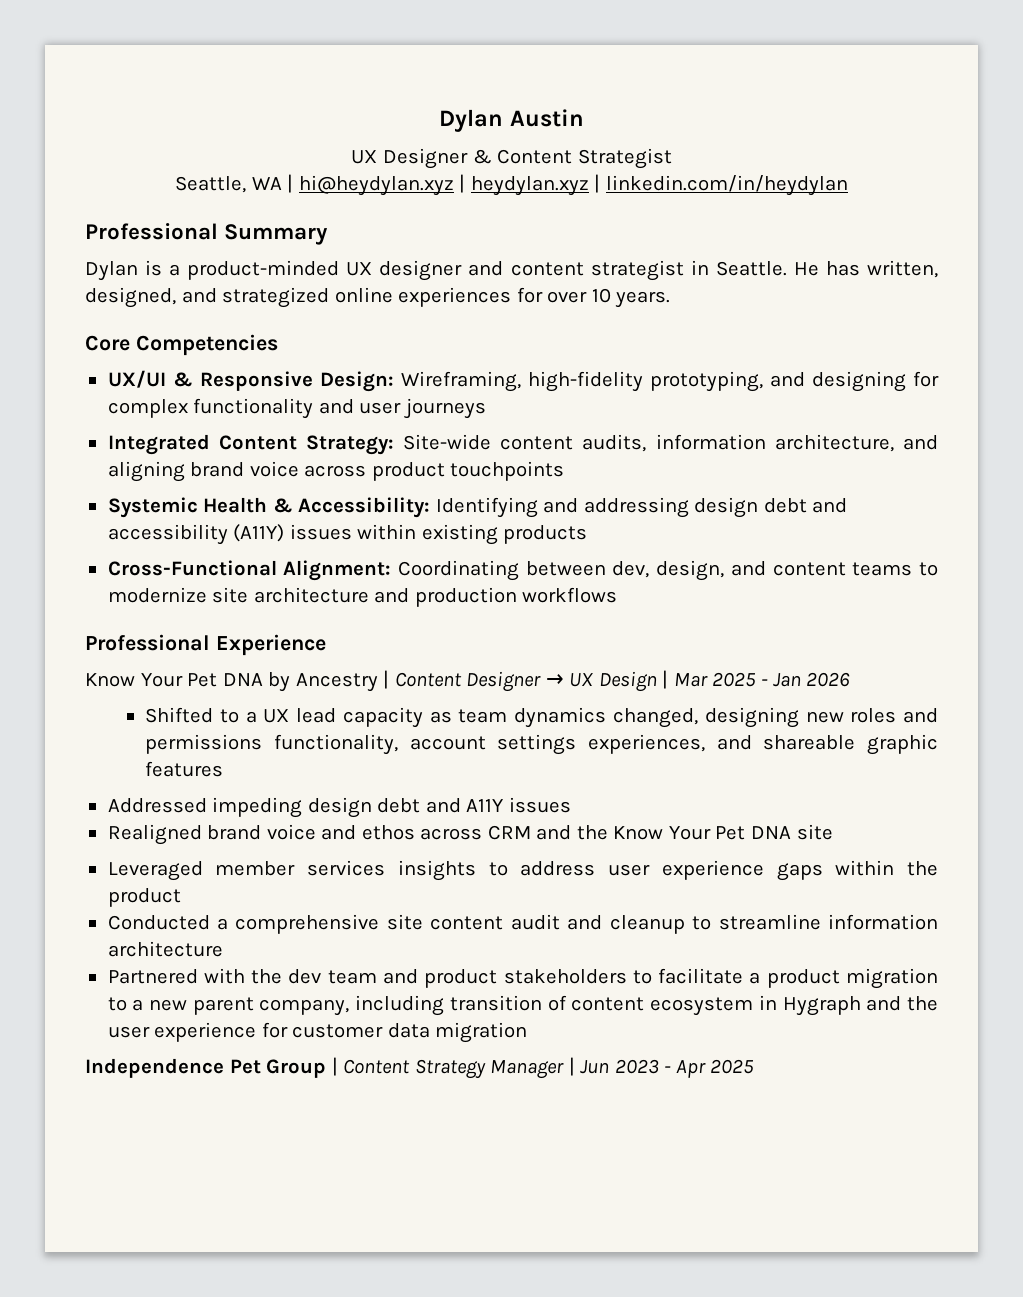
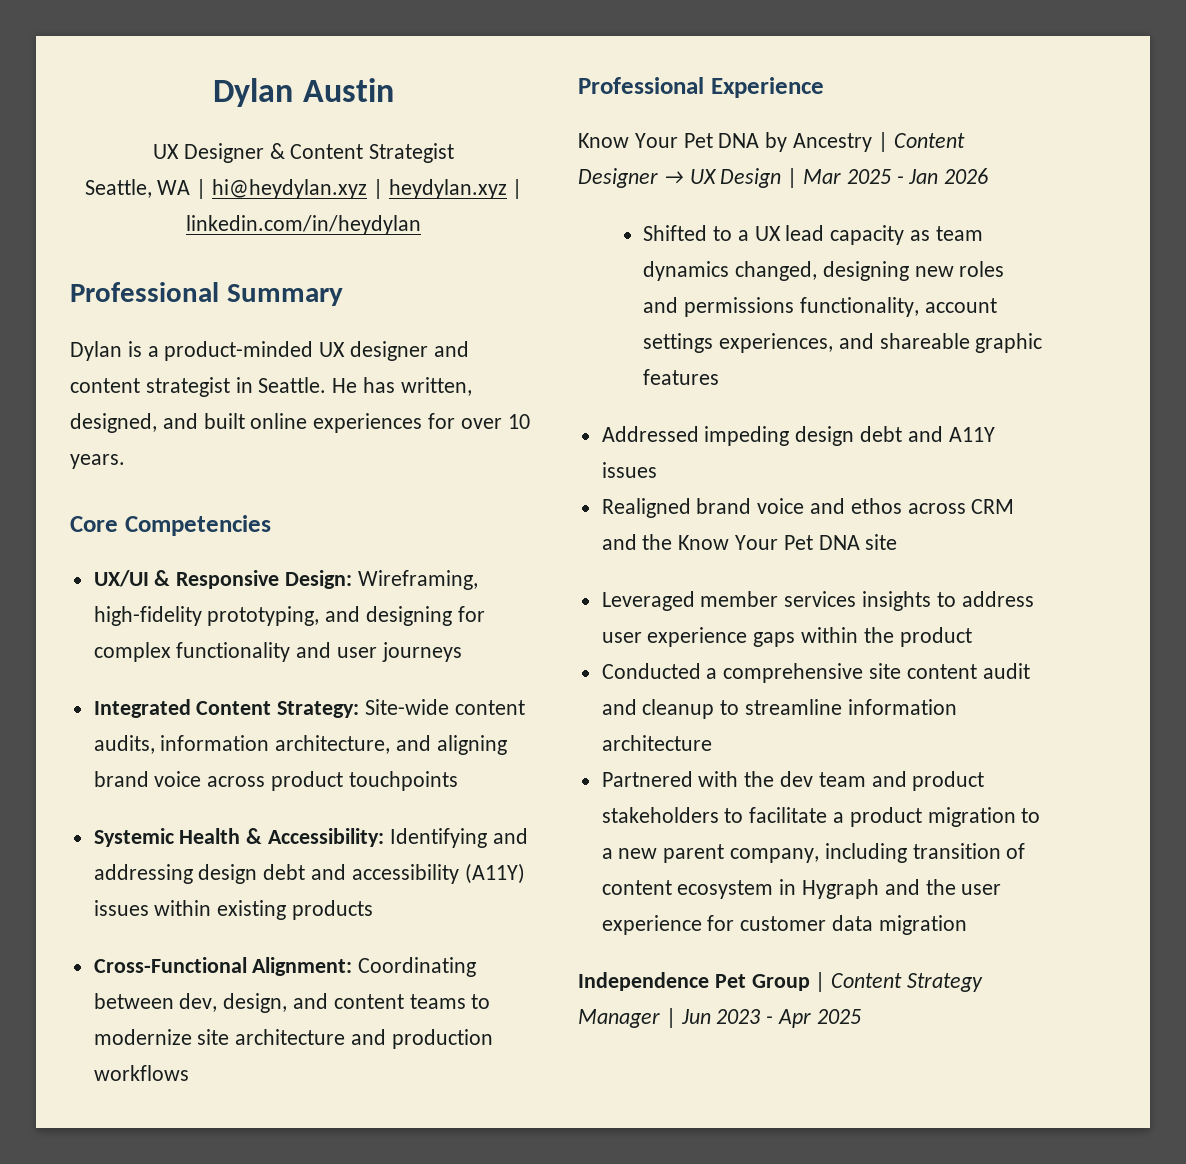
[222,287,330,308] strategized -> [203,413,245,429] built

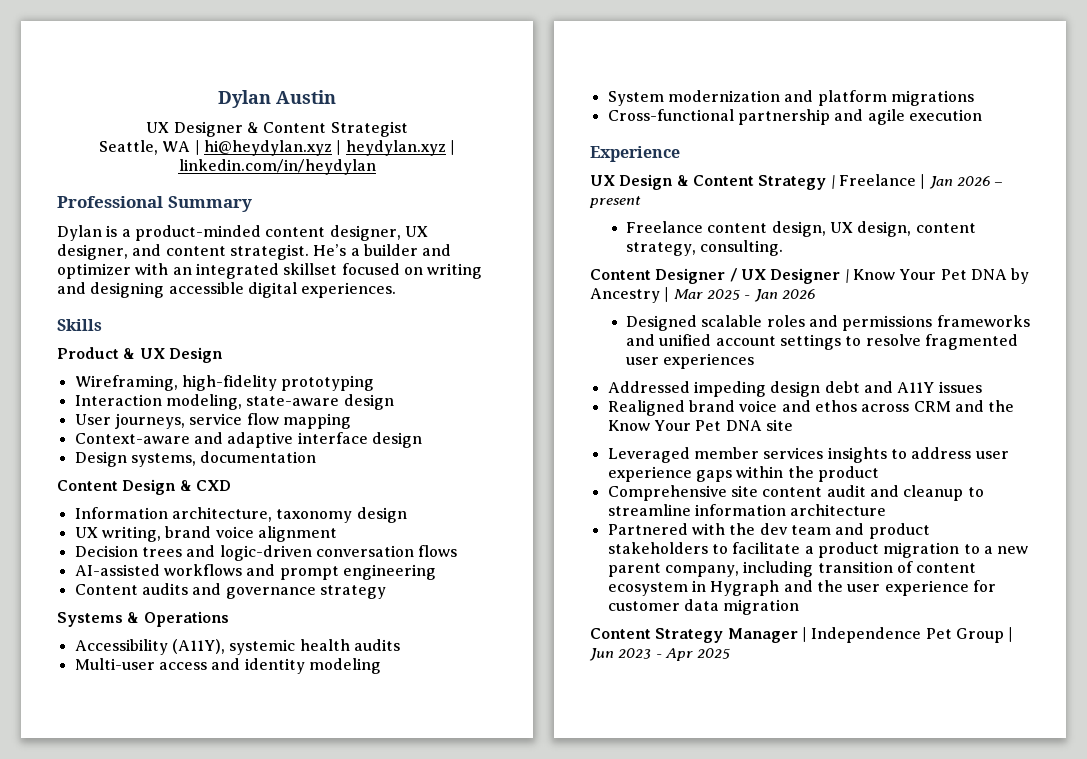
[319,341,469,361] [70,377,472,397] [70,413,530,433] [70,454,125,469] [70,515,271,536] [93,570,478,590] [93,606,485,626] [93,642,462,662] [93,699,525,718] [93,735,507,755] [93,771,458,791] [93,828,528,848] [93,863,525,884] [93,900,374,920] [93,957,477,977] [93,993,491,1013] [93,1029,493,1049] [93,1065,189,1081] [578,77,824,98] UX designer and content strategist in Seattle. He has written, designed, and built online experiences for over 10 years. // Core Competencies // UX/UI & Responsive Design: Wireframing, high-fidelity prototyping, and designing for complex functionality and user journeys // Integrated Content Strategy: Site-wide content audits, information architecture, and aligning brand voice across product touchpoints // Systemic Health & Accessibility: Identifying and addressing design debt and accessibility (A11Y) issues within existing products // Cross-Functional Alignment: Coordinating between dev, design, and content teams to modernize site architecture and production workflows // Professional Experience // -> [265,225,428,241] [57,244,452,260] [57,263,483,279] [57,282,397,298] [57,319,102,331] [57,347,223,363] [74,375,375,391] [74,394,394,410] [74,413,351,429] [74,432,422,448] [74,451,317,467] [57,479,231,495] [74,507,407,523] [74,526,337,542] [74,545,458,561] [74,564,436,580] [74,583,386,599] [57,611,229,627] [74,639,400,655] [74,658,381,674] [607,90,974,106] [607,109,982,125] [590,146,680,162] [590,174,1004,190] [589,196,641,208] [625,221,976,237] [625,240,784,256] [590,268,849,284] content designer, UX designer, and content strategist. He’s a builder and optimizer with an integrated skillset focused on writing and designing accessible digital experiences. // Skills // Product & UX Design // Wireframing, high-fidelity prototyping // Interaction modeling, state-aware design // User journeys, service flow mapping // Context-aware and adaptive interface design // Design systems, documentation // Content Design & CXD // Information architecture, taxonomy design // UX writing, brand voice alignment // Decision trees and logic-driven conversation flows // AI-assisted workflows and prompt engineering // Content audits and governance strategy // Systems & Operations // Accessibility (A11Y), systemic health audits // Multi-user access and identity modeling // System modernization and platform migrations // Cross-functional partnership and agile execution // Experience // UX Design & Content Strategy | Freelance | Jan 2026 – present // Freelance content design, UX design, content strategy, consulting. // Content Designer / UX Designer |
[893,133,965,148] [578,168,798,188] Content Designer → UX Design | -> (670, 294) none
[643,225,983,245] [643,261,1005,281] [643,297,997,317] [643,333,1043,353] [643,369,720,385] Shifted to a UX lead capacity as team dynamics changed, designing new roles and permissions functionality, account settings experiences, and shareable graphic features -> [625,315,1030,331] [625,334,1018,350] [625,353,755,369] Designed scalable roles and permissions frameworks and unified account settings to resolve fragmented user experiences
[601,663,864,683] Conducted a comprehensive -> [607,485,727,501] Comprehensive
[578,972,984,992] [578,1009,660,1028] Independence Pet Group | Content Strategy Manager -> [590,627,1004,643] Content Strategy Manager | Independence Pet Group

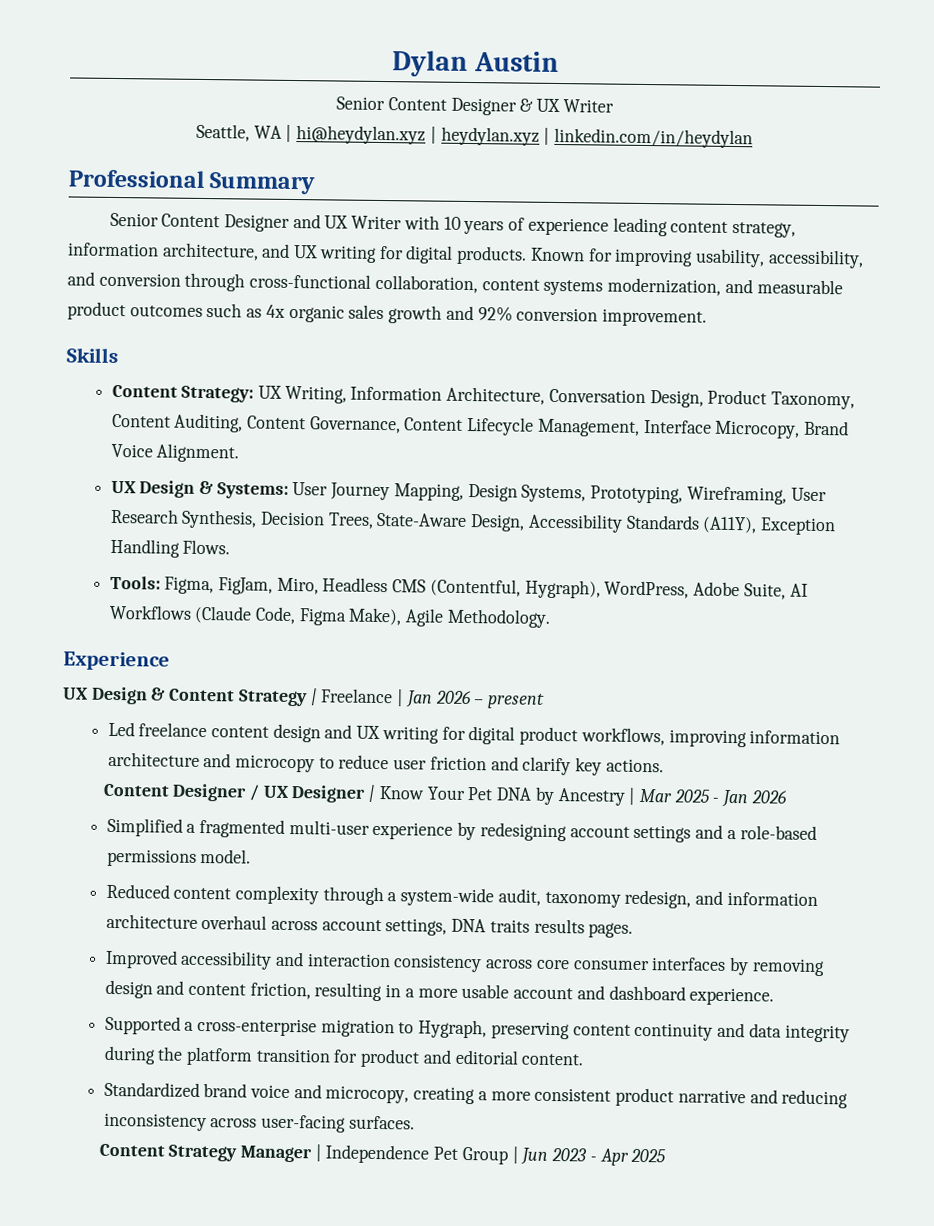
[146,121,408,137] UX Designer & Content Strategist -> [336,96,614,116] Senior Content Designer & UX Writer
[57,225,428,241] [57,244,452,260] [57,263,483,279] [57,282,397,298] [57,319,102,331] [57,347,223,363] [74,375,375,391] [74,394,394,410] [74,413,351,429] [74,432,422,448] [74,451,317,467] [57,479,231,495] [74,507,407,523] [74,526,337,542] [74,545,458,561] [74,564,436,580] [74,583,386,599] [57,611,229,627] [74,639,400,655] [74,658,381,674] [607,90,974,106] [607,109,982,125] Dylan is a product-minded content designer, UX designer, and content strategist. He’s a builder and optimizer with an integrated skillset focused on writing and designing accessible digital experiences. // Skills // Product & UX Design // Wireframing, high-fidelity prototyping // Interaction modeling, state-aware design // User journeys, service flow mapping // Context-aware and adaptive interface design // Design systems, documentation // Content Design & CXD // Information architecture, taxonomy design // UX writing, brand voice alignment // Decision trees and logic-driven conversation flows // AI-assisted workflows and prompt engineering // Content audits and governance strategy // Systems & Operations // Accessibility (A11Y), systemic health audits // Multi-user access and identity modeling // System modernization and platform migrations // Cross-functional partnership and agile execution -> [109,212,796,238] [68,242,864,269] [67,271,843,296] [67,301,707,327] [66,347,118,364] [111,384,856,410] [111,413,850,439] [110,443,240,463] [110,480,827,505] [109,508,837,536] [109,538,231,558] [109,575,808,600] [108,604,551,628] Senior Content Designer and UX Writer with 10 years of experience leading content strategy, information architecture, and UX writing for digital products. Known for improving usability, accessibility, and conversion through cross-functional collaboration, content systems modernization, and measurable product outcomes such as 4x organic sales growth and 92% conversion improvement. // Skills // Content Strategy: UX Writing, Information Architecture, Conversation Design, Product Taxonomy, Content Auditing, Content Governance, Content Lifecycle Management, Interface Microcopy, Brand Voice Alignment. // UX Design & Systems: User Journey Mapping, Design Systems, Prototyping, Wireframing, User Research Synthesis, Decision Trees, State-Aware Design, Accessibility Standards (A11Y), Exception Handling Flows. // Tools: Figma, FigJam, Miro, Headless CMS (Contentful, Hygraph), WordPress, Adobe Suite, AI Workflows (Claude Code, Figma Make), Agile Methodology.
[625,221,976,237] [625,240,784,256] Freelance content design, UX design, content strategy, consulting. -> [107,721,841,748] [107,751,664,776] Led freelance content design and UX writing for digital product workflows, improving information architecture and microcopy to reduce user friction and clarify key actions.
[625,315,1030,331] [625,334,1018,350] [625,353,755,369] [607,381,982,397] [607,400,1015,416] [607,419,793,431] [607,447,1009,463] [607,466,879,482] [607,485,984,501] [607,504,887,516] [607,523,930,539] [607,542,1029,558] [607,561,977,577] [607,580,996,596] [607,599,800,615] Designed scalable roles and permissions frameworks and unified account settings to resolve fragmented user experiences // Addressed impeding design debt and A11Y issues // Realigned brand voice and ethos across CRM and the Know Your Pet DNA site // Leveraged member services insights to address user experience gaps within the product // Comprehensive site content audit and cleanup to streamline information architecture // Partnered with the dev team and product stakeholders to facilitate a product migration to a new parent company, including transition of content ecosystem in Hygraph and the user experience for customer data migration -> [106,817,817,843] [106,848,252,867] [105,883,818,909] [105,913,634,938] [104,949,825,977] [104,979,775,1006] [104,1015,850,1043] [103,1045,585,1068] [103,1081,849,1109] [103,1112,415,1133] Simplified a fragmented multi-user experience by redesigning account settings and a role-based permissions model. // Reduced content complexity through a system-wide audit, taxonomy redesign, and information architecture overhaul across account settings, DNA traits results pages. // Improved accessibility and interaction consistency across core consumer interfaces by removing design and content friction, resulting in a more usable account and dashboard experience. // Supported a cross-enterprise migration to Hygraph, preserving content continuity and data integrity during the platform transition for product and editorial content. // Standardized brand voice and microcopy, creating a more consistent product narrative and reducing inconsistency across user-facing surfaces.

